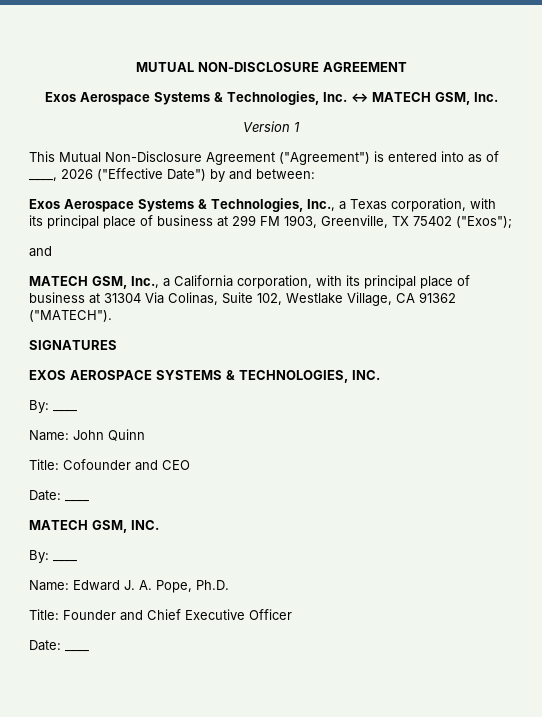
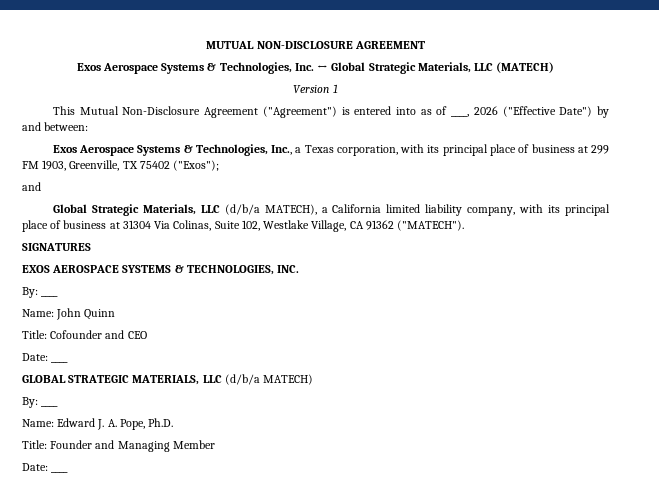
[371,92,498,105] MATECH GSM, Inc. -> [331,62,555,74] Global Strategic Materials, LLC (MATECH)
[29,275,312,289] MATECH GSM, Inc., a California corporation, -> [52,204,516,216] Global Strategic Materials, LLC (d/b/a MATECH), a California limited liability company,
[29,520,159,533] MATECH GSM, INC. -> [22,374,314,385] GLOBAL STRATEGIC MATERIALS, LLC (d/b/a MATECH)
[147,609,292,620] Chief Executive Officer -> [117,440,215,452] Managing Member

